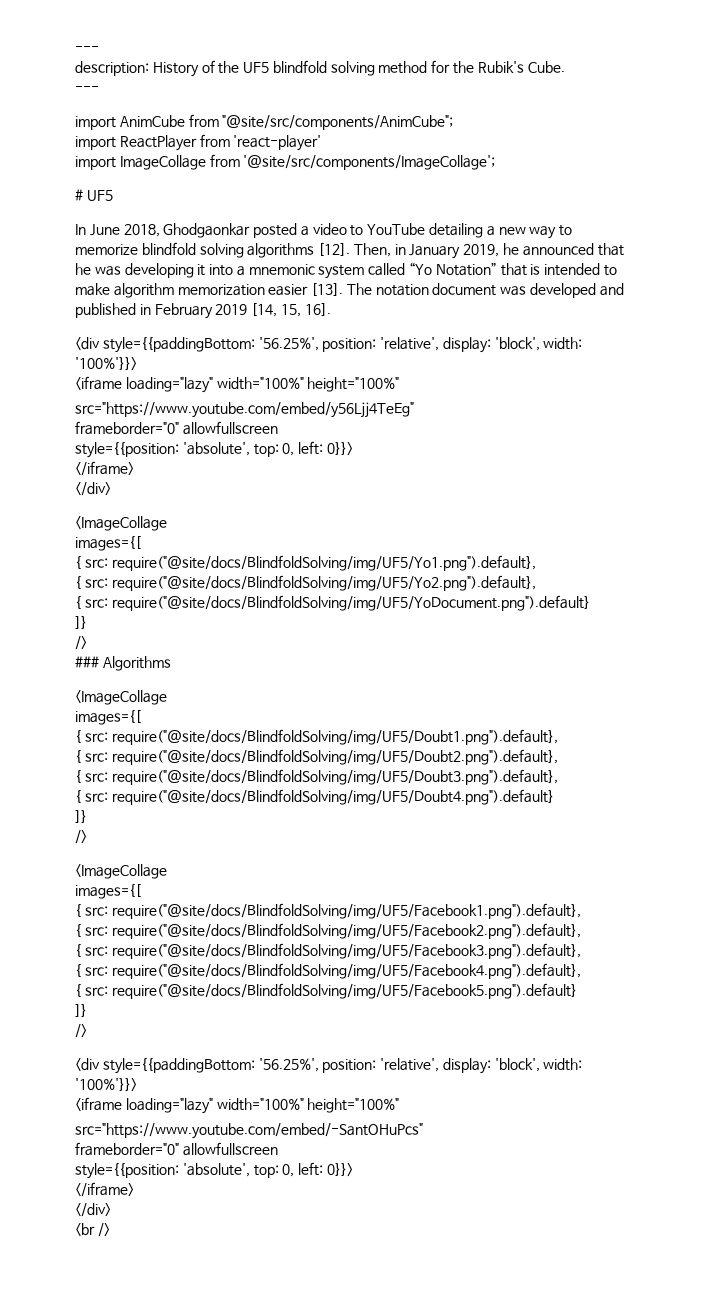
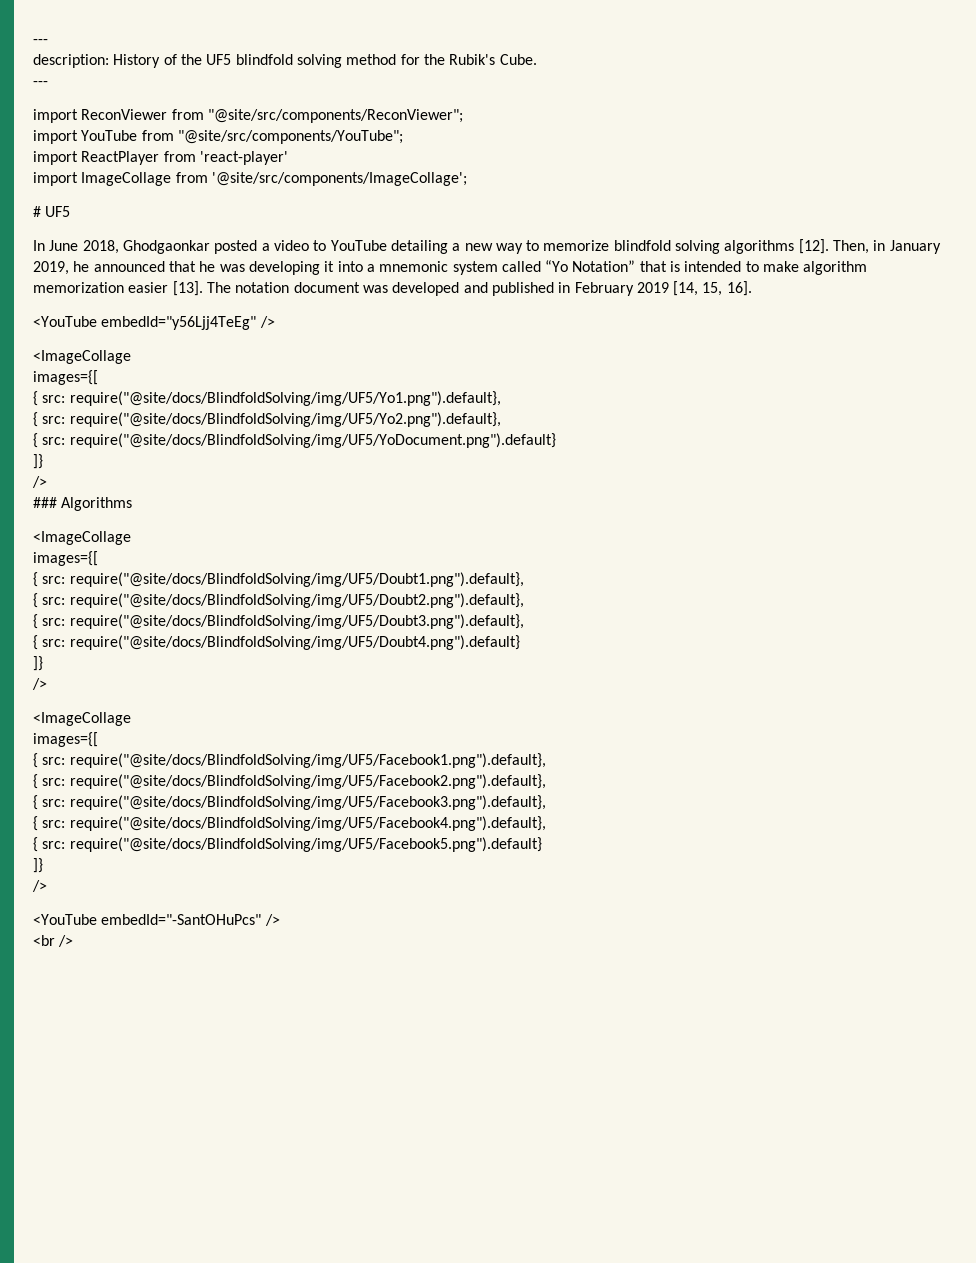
[119,114,454,130] AnimCube from "@site/src/components/AnimCube"; -> [81,109,463,123] [33,130,403,144] ReconViewer from "@site/src/components/ReconViewer"; // import YouTube from "@site/src/components/YouTube";
[75,337,583,353] [75,357,137,371] [75,376,400,393] [75,402,414,418] [75,421,278,435] [75,441,353,458] [75,461,134,476] [75,482,111,496] <div style={{paddingBottom: '56.25%', position: 'relative', display: 'block', width: '100%'}}> // <iframe loading="lazy" width="100%" height="100%" // src="https://www.youtube.com/embed/y56Ljj4TeEg" // frameborder="0" allowfullscreen // style={{position: 'absolute', top: 0, left: 0}}> // </iframe> // </div> -> [33,316,275,330] <YouTube embedId="y56Ljj4TeEg" />
[75,1058,583,1074] [75,1078,137,1092] [75,1097,400,1114] [75,1123,423,1139] [75,1142,278,1156] [75,1162,353,1179] [75,1182,134,1197] [75,1203,111,1217] <div style={{paddingBottom: '56.25%', position: 'relative', display: 'block', width: '100%'}}> // <iframe loading="lazy" width="100%" height="100%" // src="https://www.youtube.com/embed/-SantOHuPcs" // frameborder="0" allowfullscreen // style={{position: 'absolute', top: 0, left: 0}}> // </iframe> // </div> -> [33,914,280,926] <YouTube embedId="-SantOHuPcs" />

